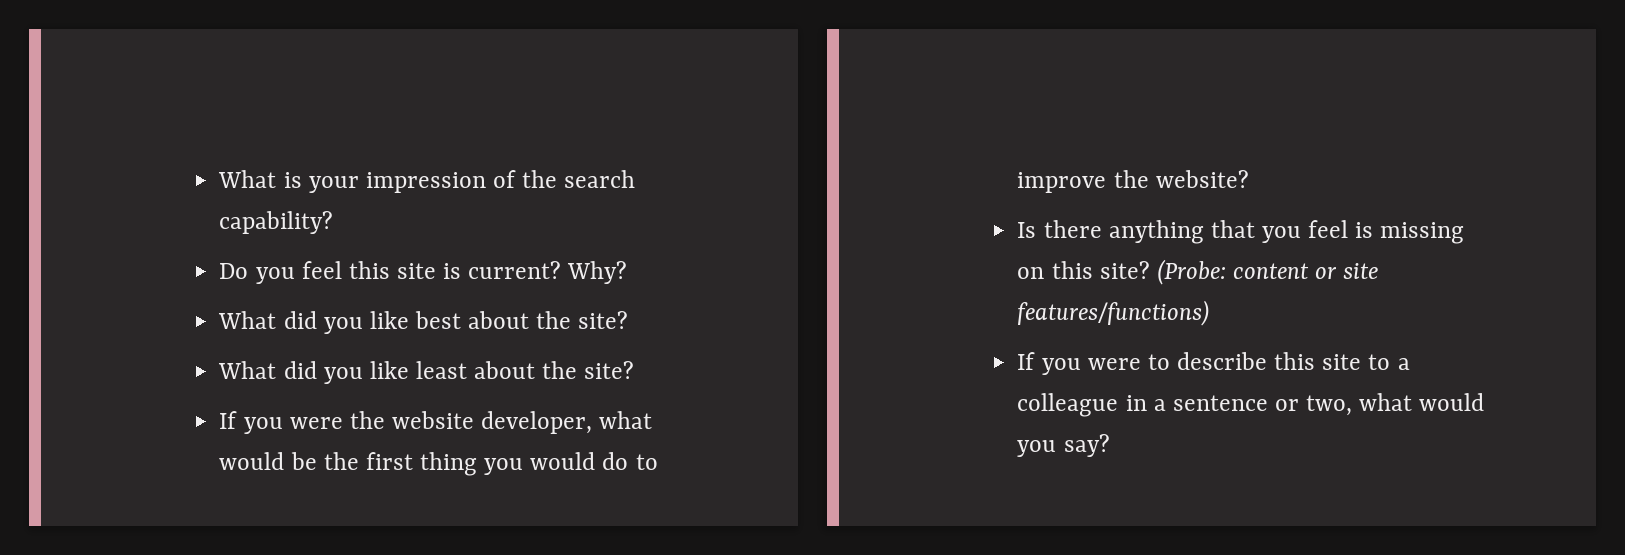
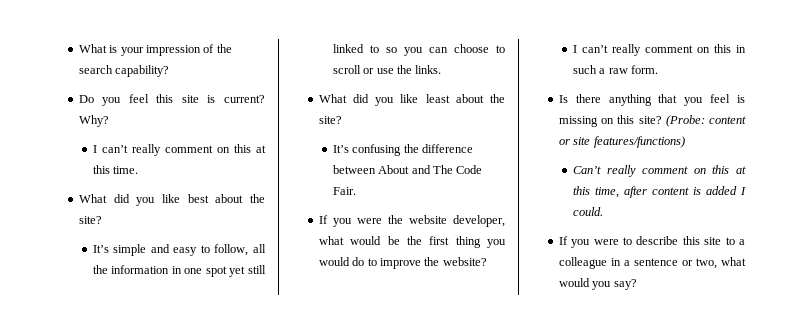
(628, 272) none -> [92,144,266,156] [92,165,139,174] // I can’t really comment on this at this time.
(629, 320) none -> [92,244,266,256] [92,265,266,277] [332,44,505,56] [332,65,442,74] // It’s simple and easy to follow, all the information in one spot yet still linked to so you can choose to scroll or use the links.
(635, 370) none -> [332,144,474,156] [332,165,483,174] [332,187,356,195] // It’s confusing the difference between About and The Code Fair.
(1249, 179) none -> [572,44,746,56] [572,65,659,74] // I can’t really comment on this in such a raw form.
(1210, 313) none -> [572,165,746,177] [572,186,746,198] [572,207,603,216] // Can’t really comment on this at this time, after content is added I could.

